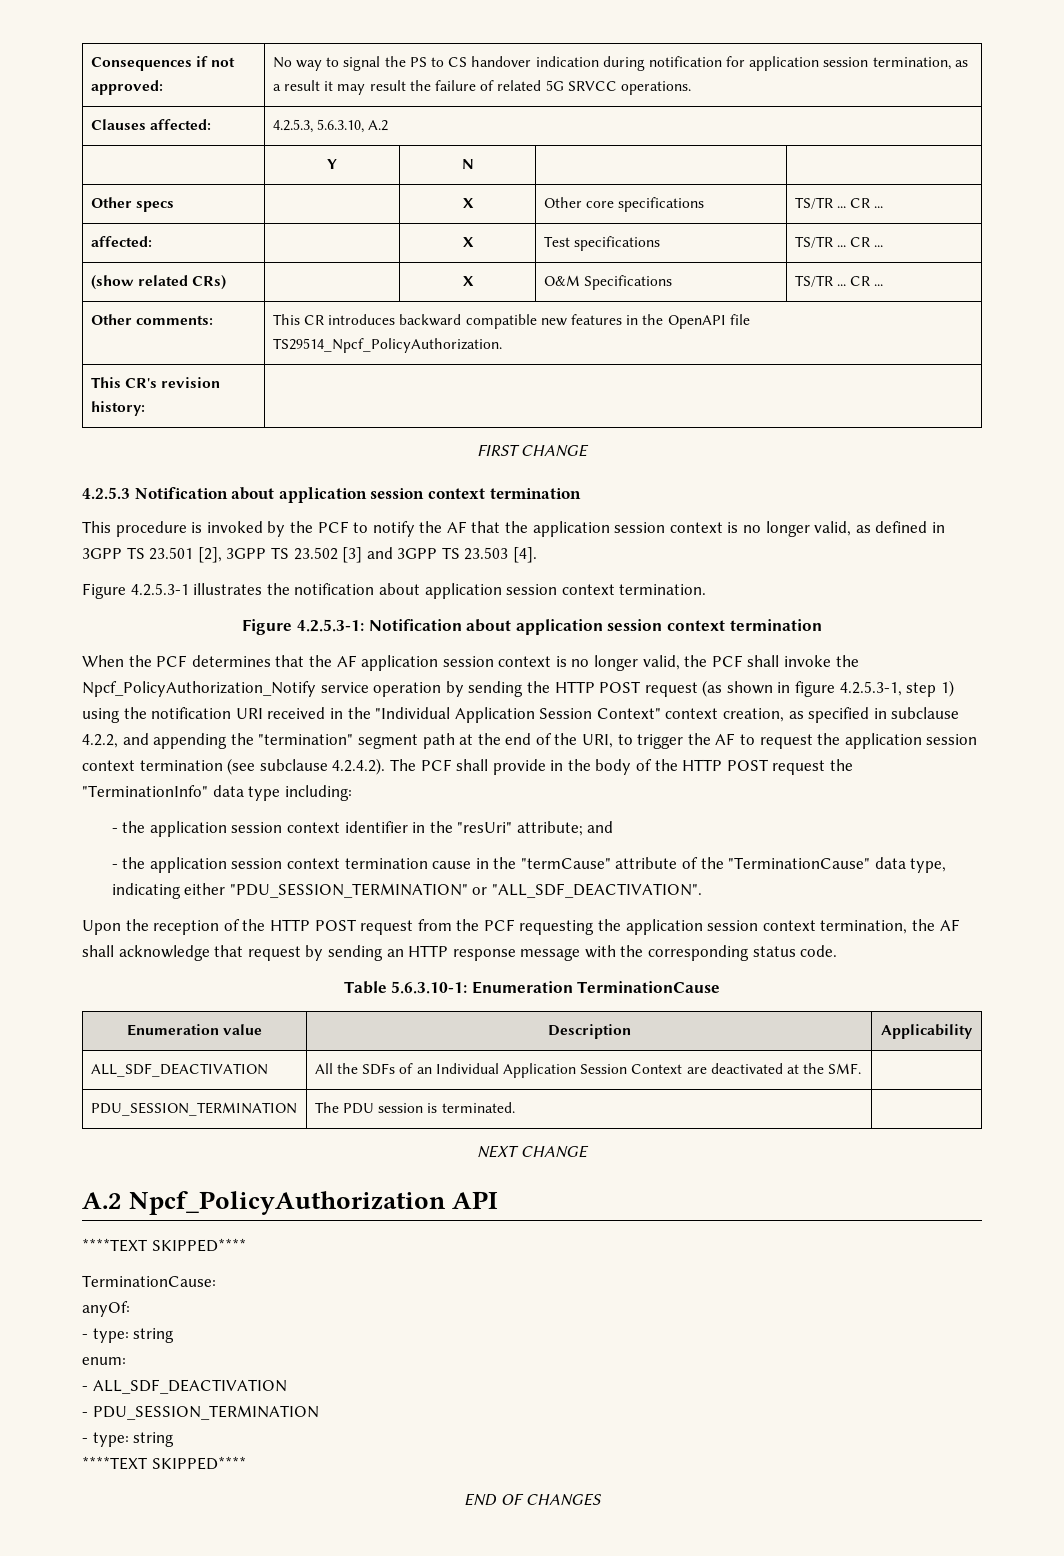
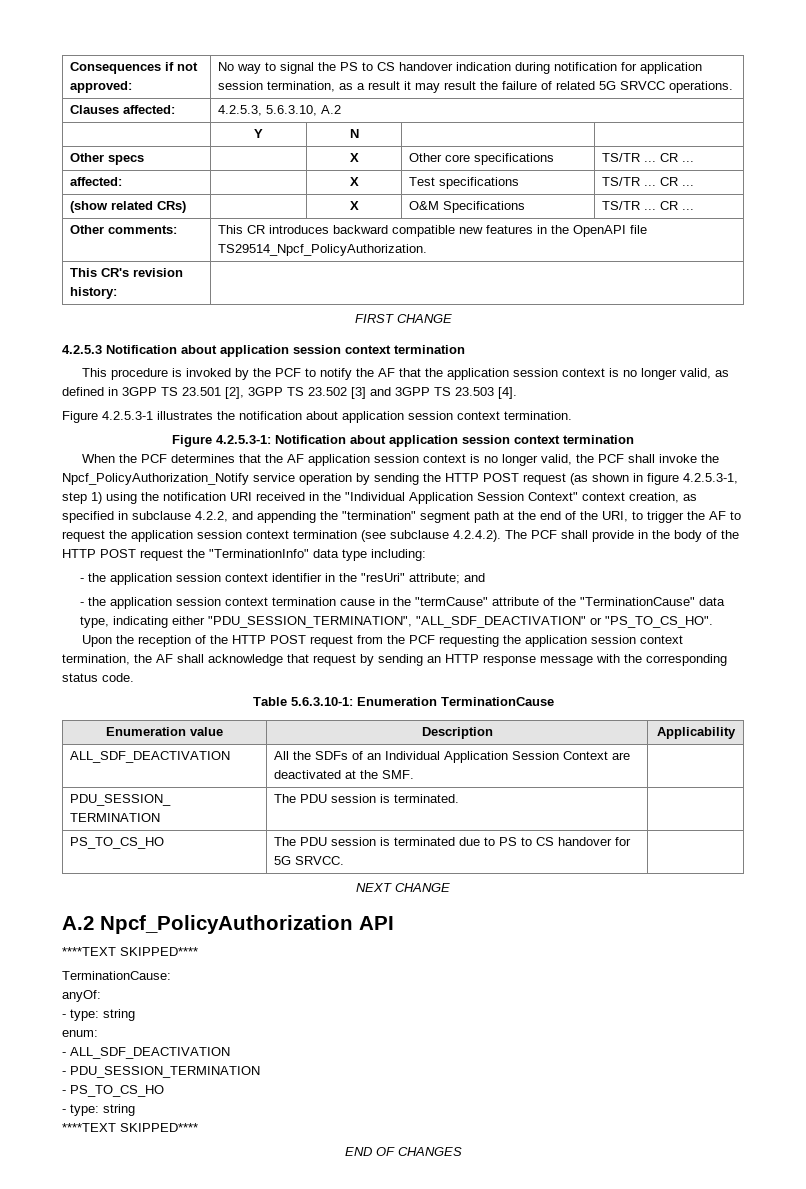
[229,883,702,898] "PDU_SESSION_TERMINATION" or "ALL_SDF_DEACTIVATION". -> [208,616,714,628] "PDU_SESSION_TERMINATION", "ALL_SDF_DEACTIVATION" or "PS_TO_CS_HO".
(515, 1107) none -> [70,837,165,849] [274,837,632,846] [274,856,345,865] // PS_TO_CS_HO | The PDU session is terminated due to PS to CS handover for 5G SRVCC. |
(319, 1412) none -> [62,1085,164,1097] // - PS_TO_CS_HO

